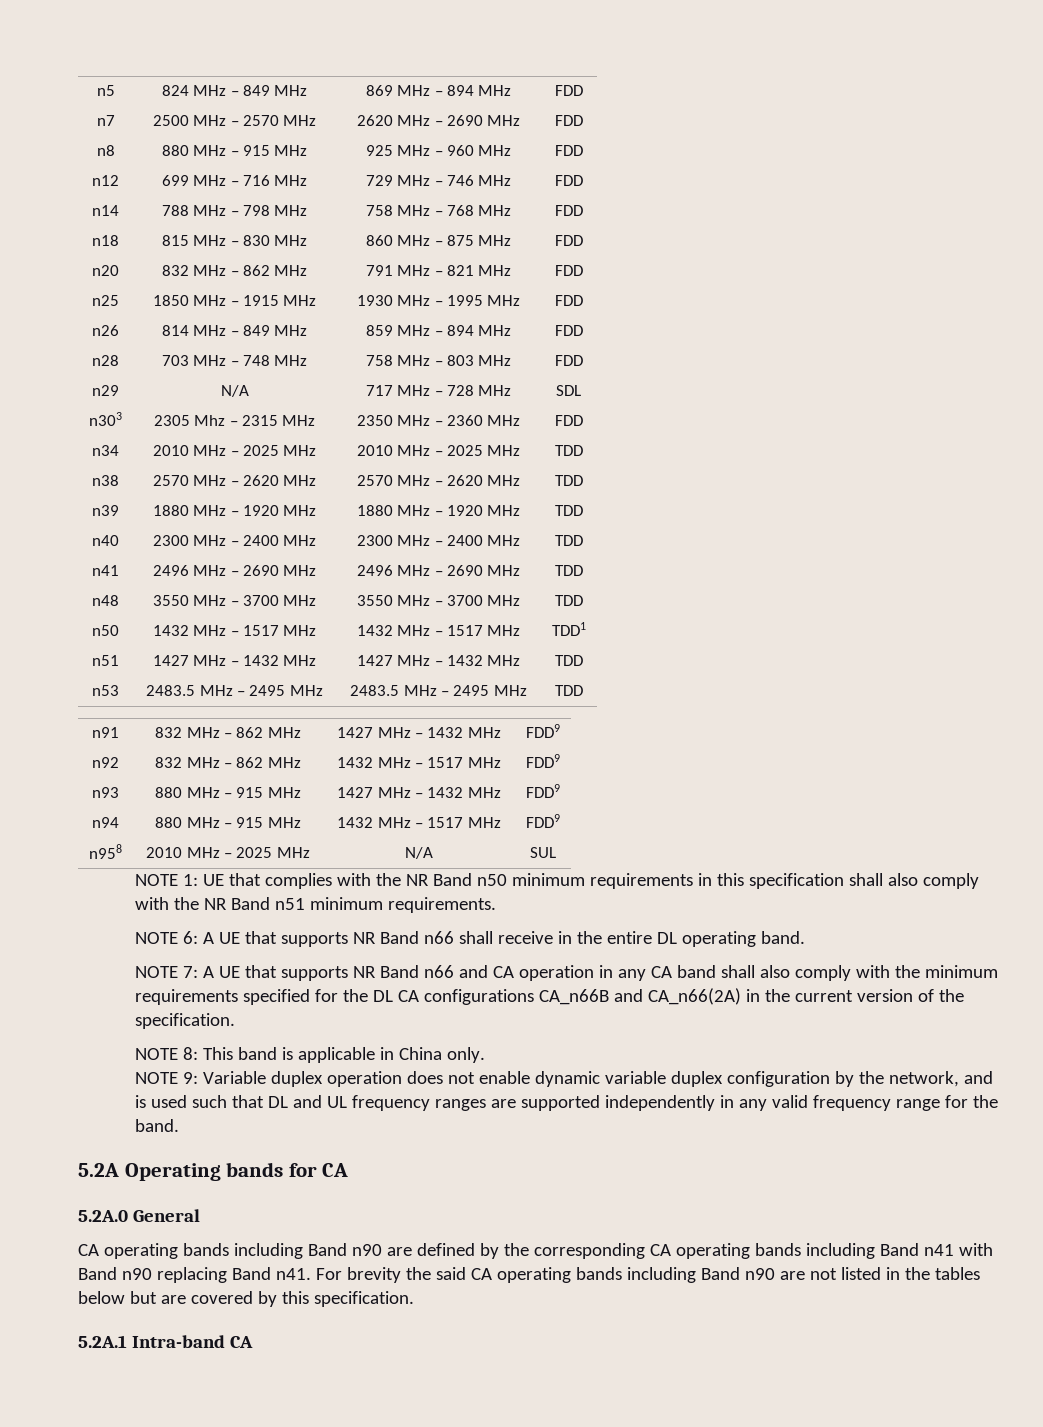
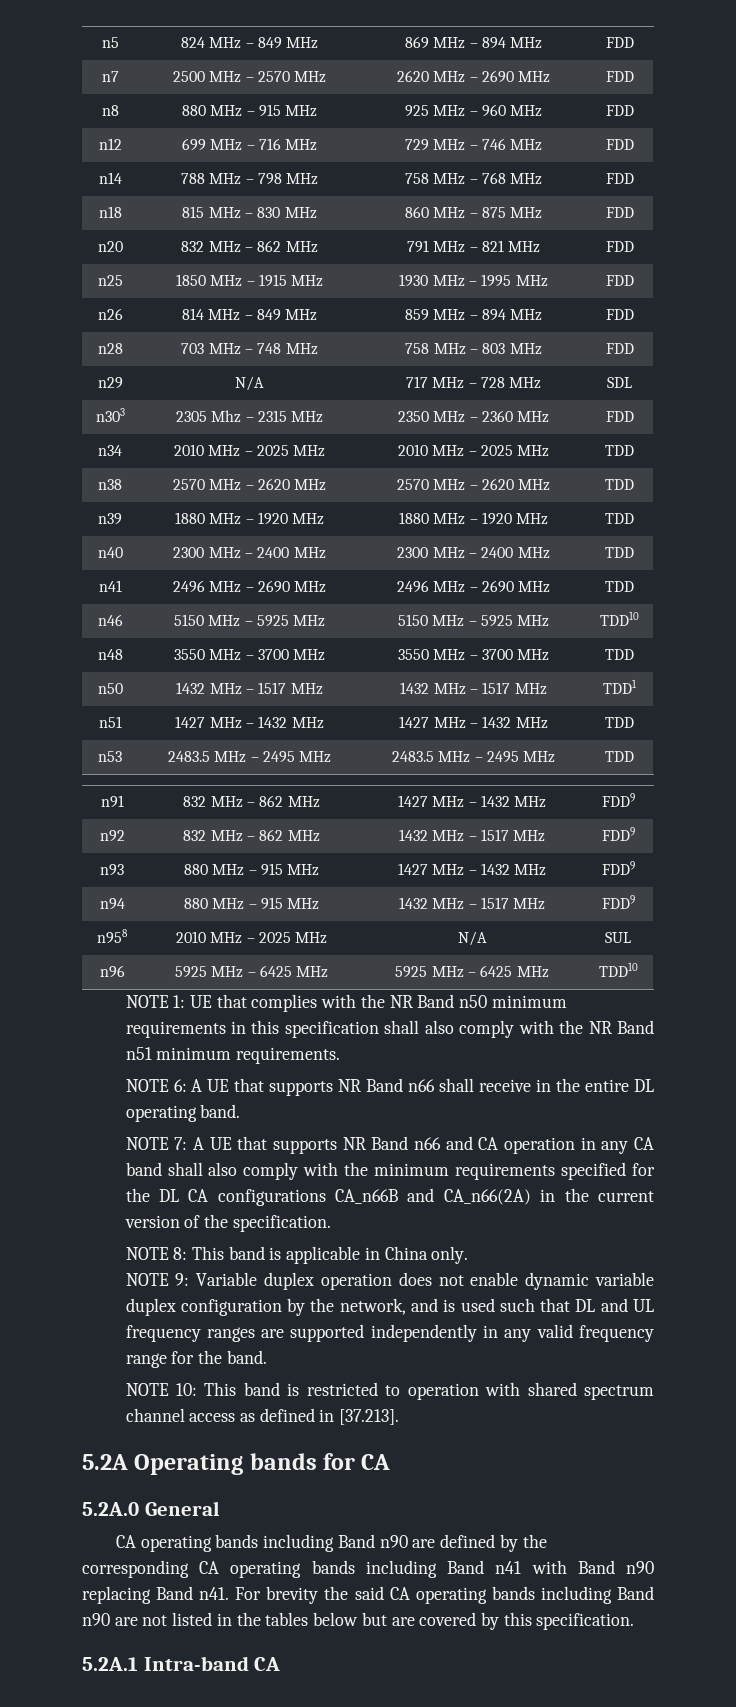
(583, 570) none -> [97,614,123,626] [173,614,326,627] [397,614,550,627] [600,611,639,626] // n46 | 5150 MHz – 5925 MHz | 5150 MHz – 5925 MHz | TDD10
(556, 852) none -> [99,965,125,978] [174,965,329,978] [395,965,549,978] [598,962,638,977] // n96 | 5925 MHz – 6425 MHz | 5925 MHz – 6425 MHz | TDD10
(180, 1125) none -> [125,1382,654,1400] [125,1408,400,1425] // NOTE 10: This band is restricted to operation with shared spectrum channel access as defined in [37.213].

